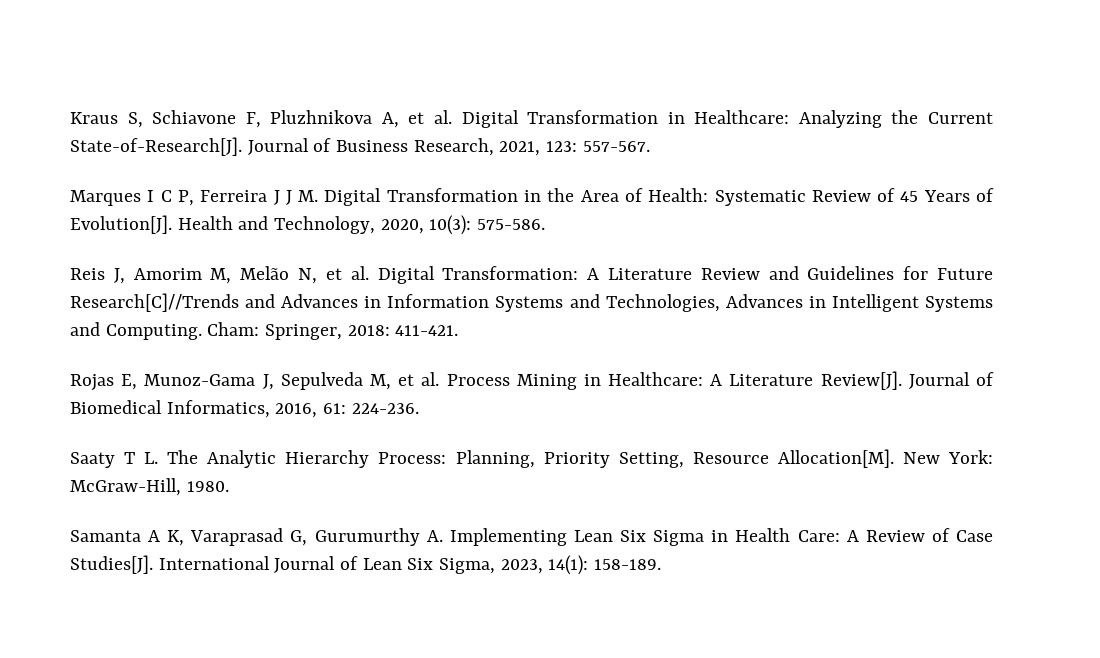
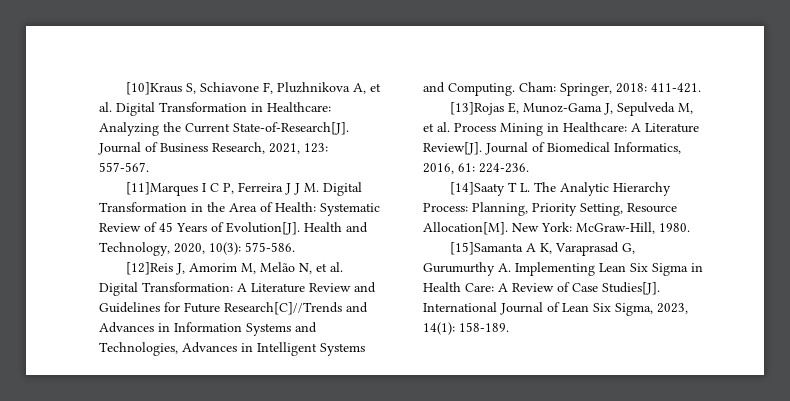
[70,112,118,124] Kraus -> [126,82,183,95] [10]Kraus
[70,190,141,206] Marques -> [126,182,199,196] [11]Marques
[70,268,105,280] Reis -> [126,262,174,275] [12]Reis
[70,374,114,391] Rojas -> [450,102,505,115] [13]Rojas
[70,452,115,468] Saaty -> [450,182,506,196] [14]Saaty
[70,530,141,542] Samanta -> [450,242,524,255] [15]Samanta

